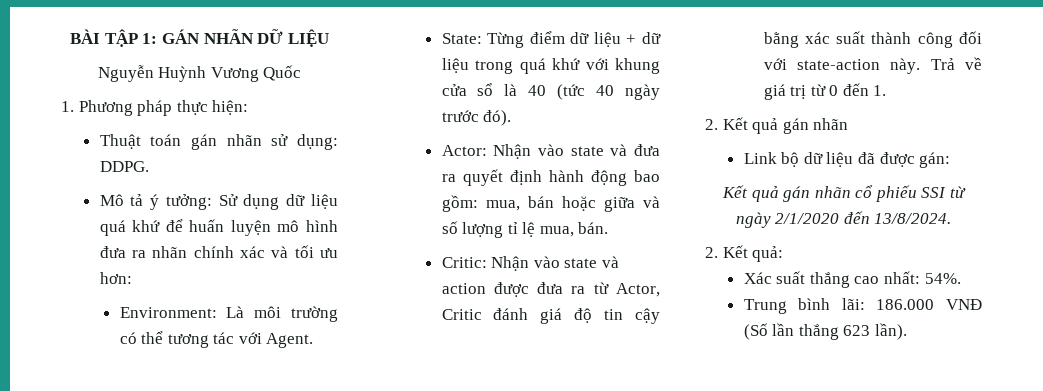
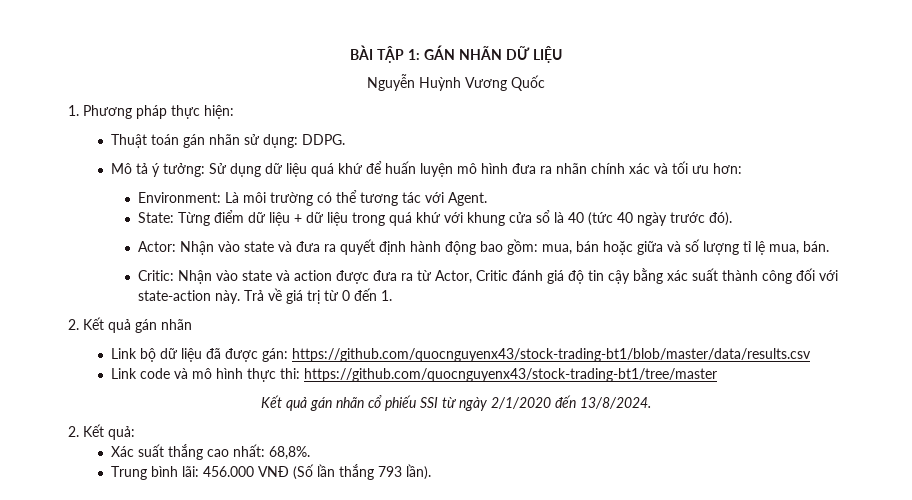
(951, 160) none -> [291,348,811,362] [110,368,717,382] https://github.com/quocnguyenx43/stock-trading-bt1/blob/master/data/results.csv // Link code và mô hình thực thi: https://github.com/quocnguyenx43/stock-trading-bt1/tree/master
[924,273,961,284] 54%. -> [268,446,310,460] 68,8%.
[876,299,935,310] 186.000 -> [202,466,254,477] 456.000
[843,325,871,336] 623 -> [377,466,402,477] 793

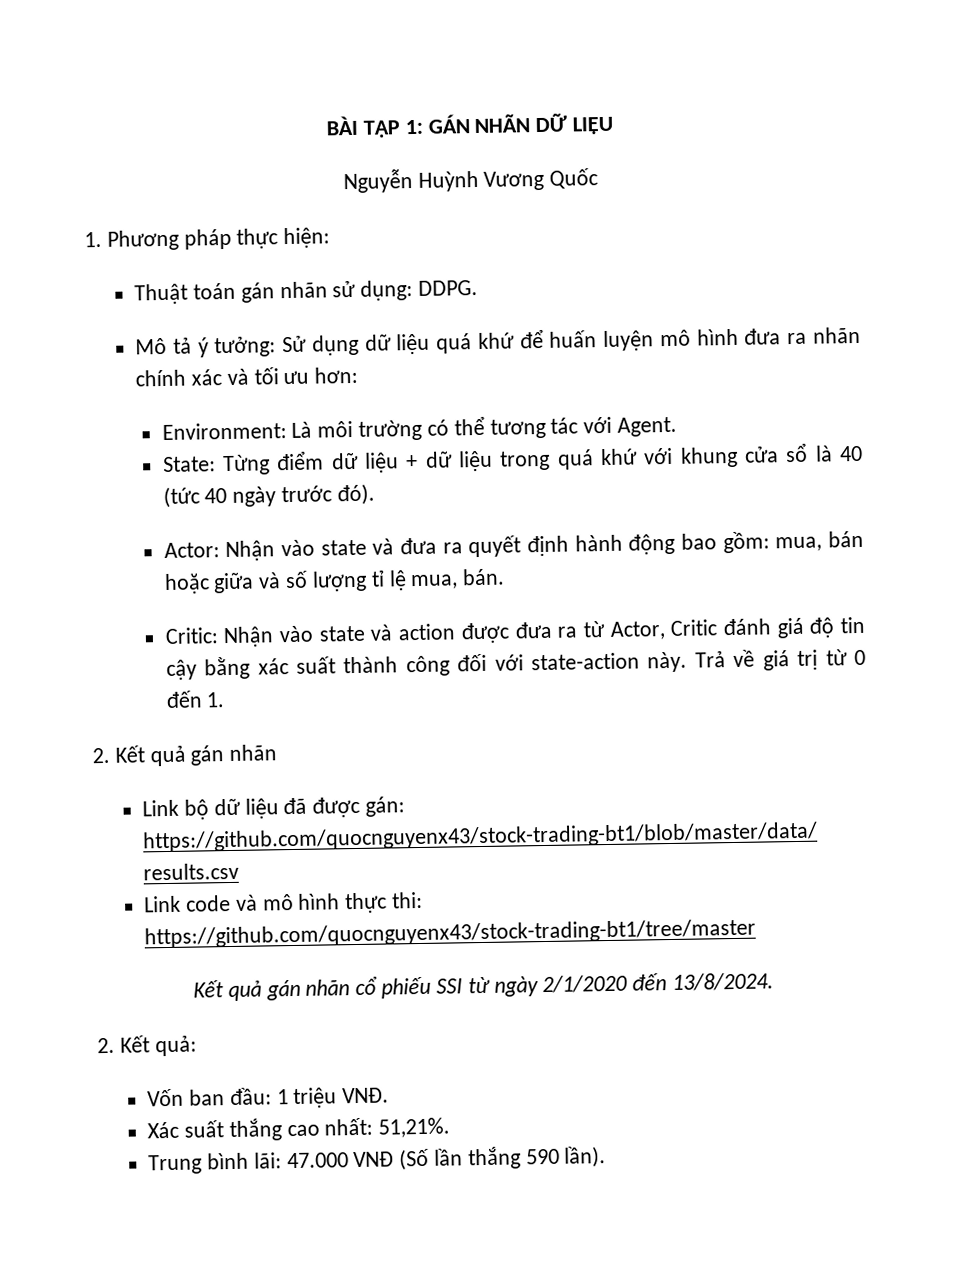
(135, 433) none -> [147,1087,390,1109] // Vốn ban đầu: 1 triệu VNĐ.
[268,446,310,460] 68,8%. -> [378,1117,451,1138] 51,21%.
[202,466,254,477] 456.000 -> [286,1152,349,1169] 47.000
[377,466,402,477] 793 -> [525,1148,560,1165] 590

